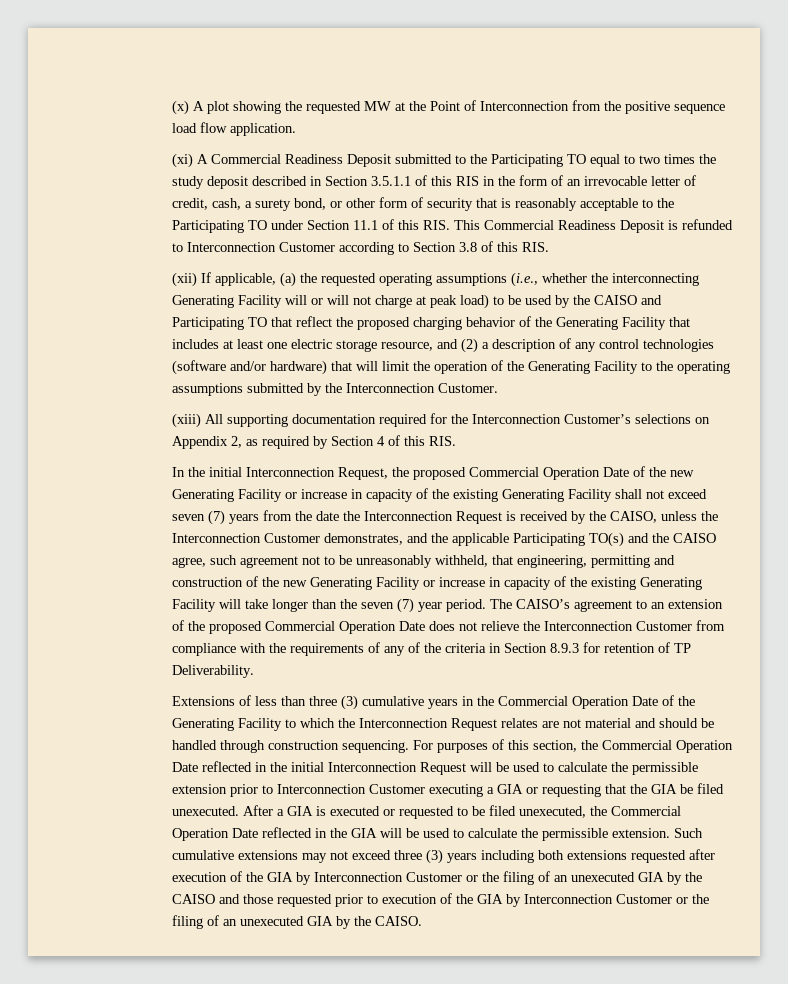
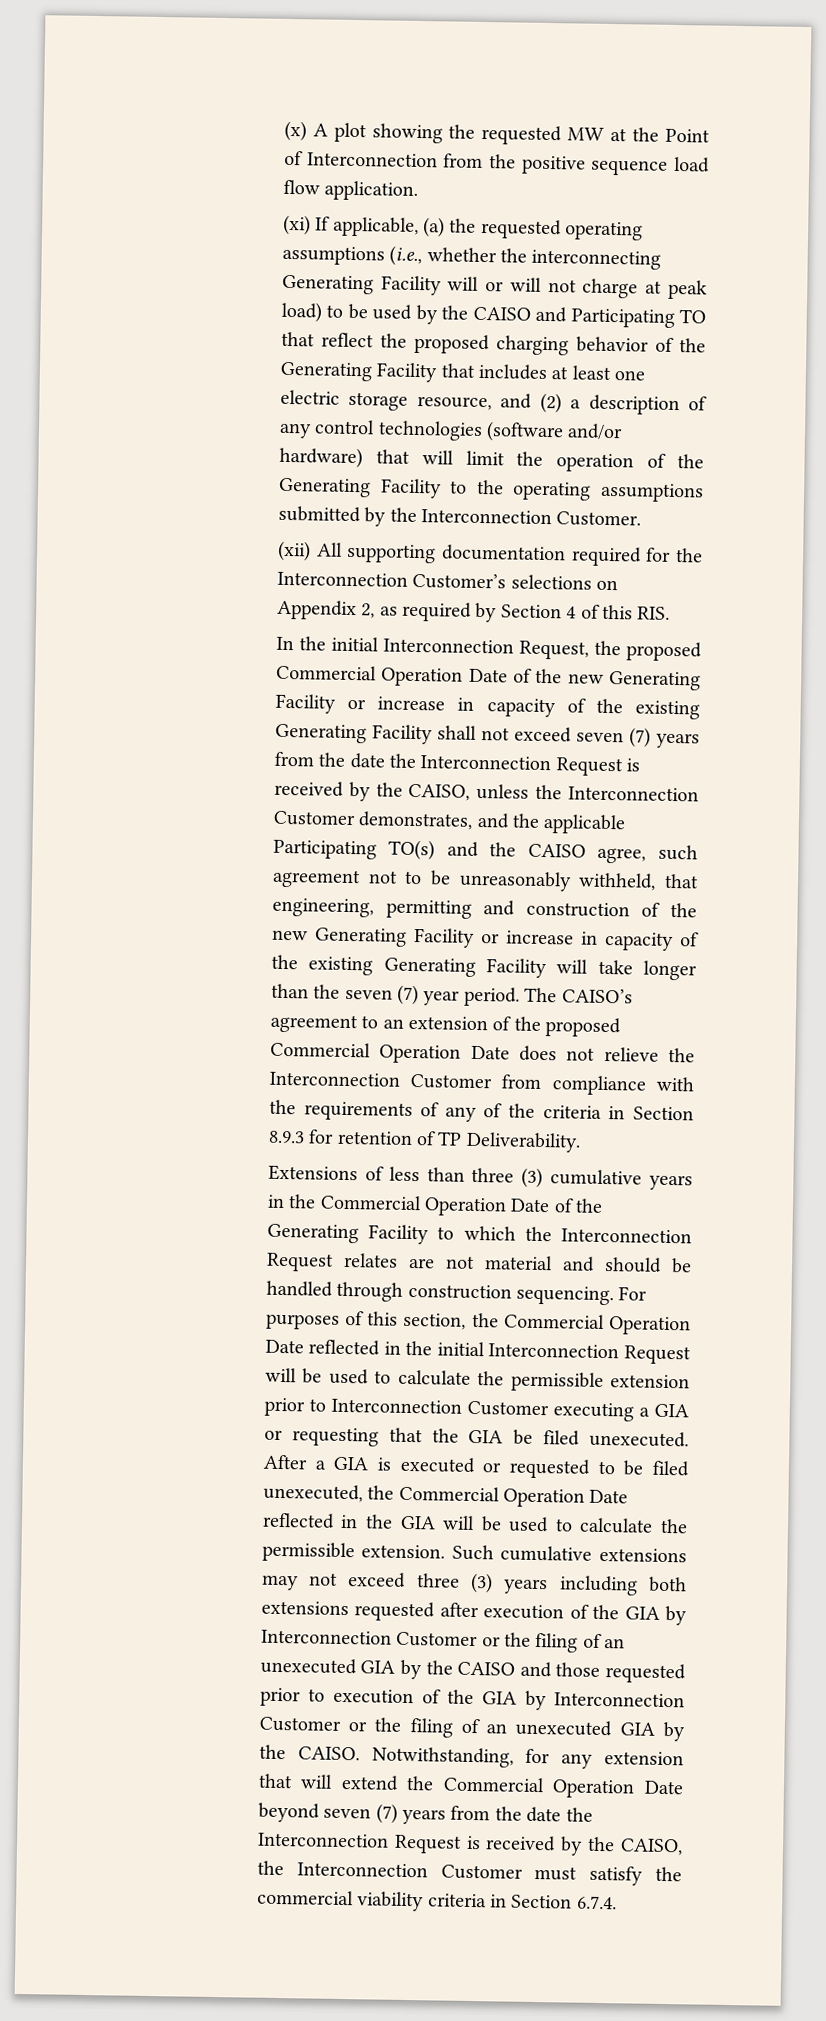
[196,154,716,167] [171,175,696,189] [171,197,674,211] [171,219,733,233] [171,241,549,255] [171,272,197,287] A Commercial Readiness Deposit submitted to the Participating TO equal to two times the study deposit described in Section 3.5.1.1 of this RIS in the form of an irrevocable letter of credit, cash, a surety bond, or other form of security that is reasonably acceptable to the Participating TO under Section 11.1 of this RIS. This Commercial Readiness Deposit is refunded to Interconnection Customer according to Section 3.8 of this RIS. // (xii) -> (311, 225) none
[171,413,201,428] (xiii) -> [276,540,311,562] (xii)
(422, 921) none -> [371,1746,684,1769] [257,1773,685,1799] [257,1802,593,1825] [257,1832,683,1856] [256,1860,682,1886] [256,1889,617,1912] Notwithstanding, for any extension that will extend the Commercial Operation Date beyond seven (7) years from the date the Interconnection Request is received by the CAISO, the Interconnection Customer must satisfy the commercial viability criteria in Section 6.7.4.

